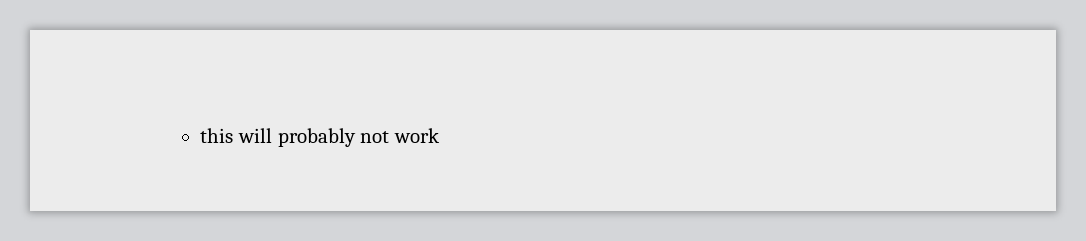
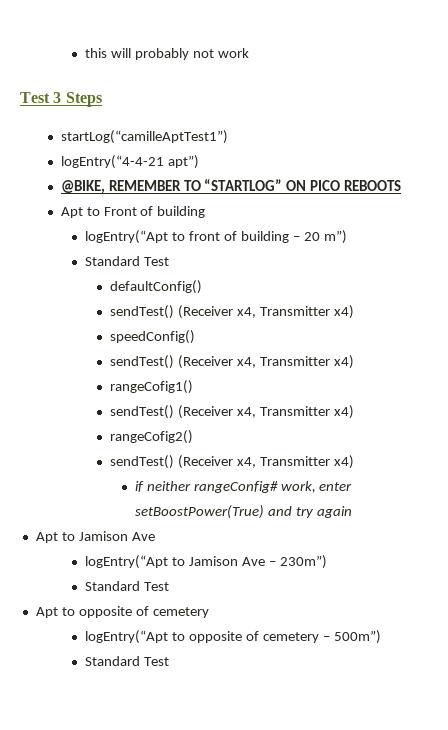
(440, 135) none -> [20,92,102,107] [60,130,228,144] [60,155,199,169] [60,179,402,194] [60,206,206,218] [85,230,347,244] [85,256,170,266] [110,280,203,294] [110,305,354,319] [110,330,196,344] [110,355,354,369] [110,380,194,394] [110,405,354,419] [110,430,194,444] [110,455,354,469] [134,481,353,493] [134,505,352,519] [35,531,155,543] [85,555,327,569] [85,581,170,591] [35,606,209,618] [85,630,381,644] [85,656,170,666] // Test 3 Steps // startLog(“camilleAptTest1”) // logEntry(“4-4-21 apt”) // @BIKE, REMEMBER TO “STARTLOG” ON PICO REBOOTS // Apt to Front of building // logEntry(“Apt to front of building – 20 m”) // Standard Test // defaultConfig() // sendTest() (Receiver x4, Transmitter x4) // speedConfig() // sendTest() (Receiver x4, Transmitter x4) // rangeCofig1() // sendTest() (Receiver x4, Transmitter x4) // rangeCofig2() // sendTest() (Receiver x4, Transmitter x4) // if neither rangeConfig# work, enter setBoostPower(True) and try again // Apt to Jamison Ave // logEntry(“Apt to Jamison Ave – 230m”) // Standard Test // Apt to opposite of cemetery // logEntry(“Apt to opposite of cemetery – 500m”) // Standard Test

